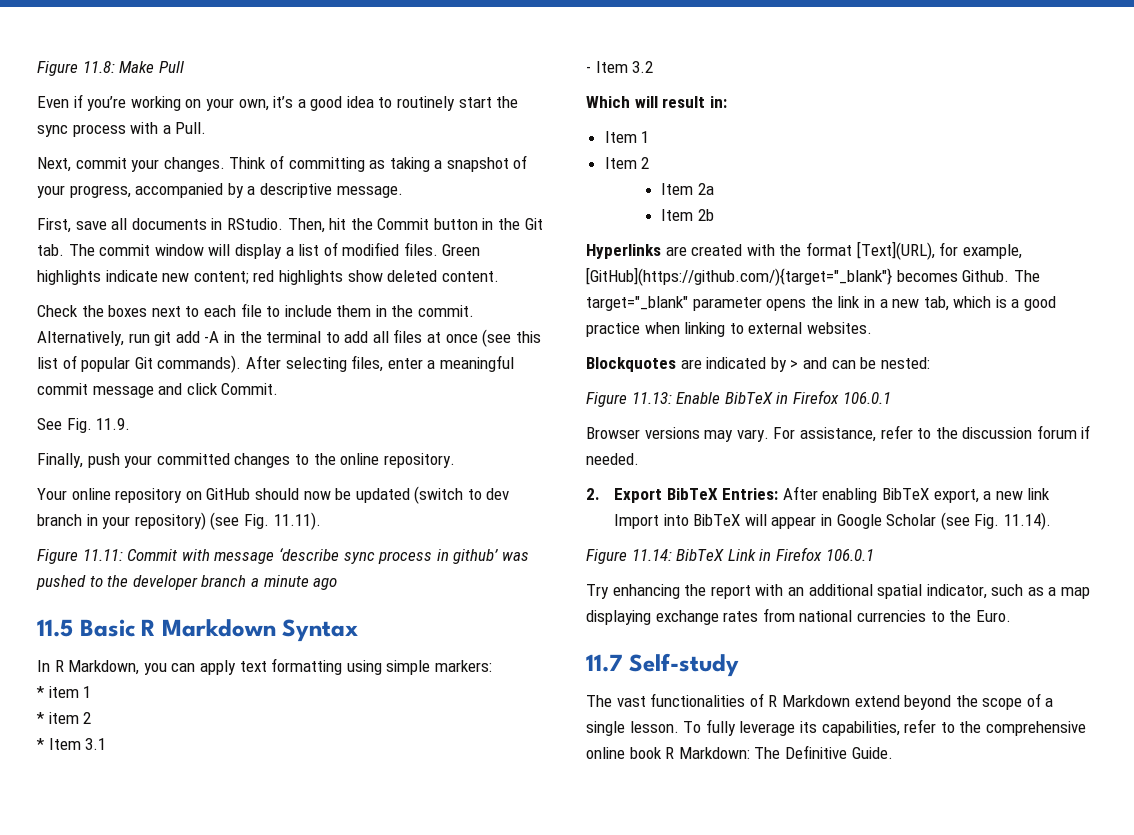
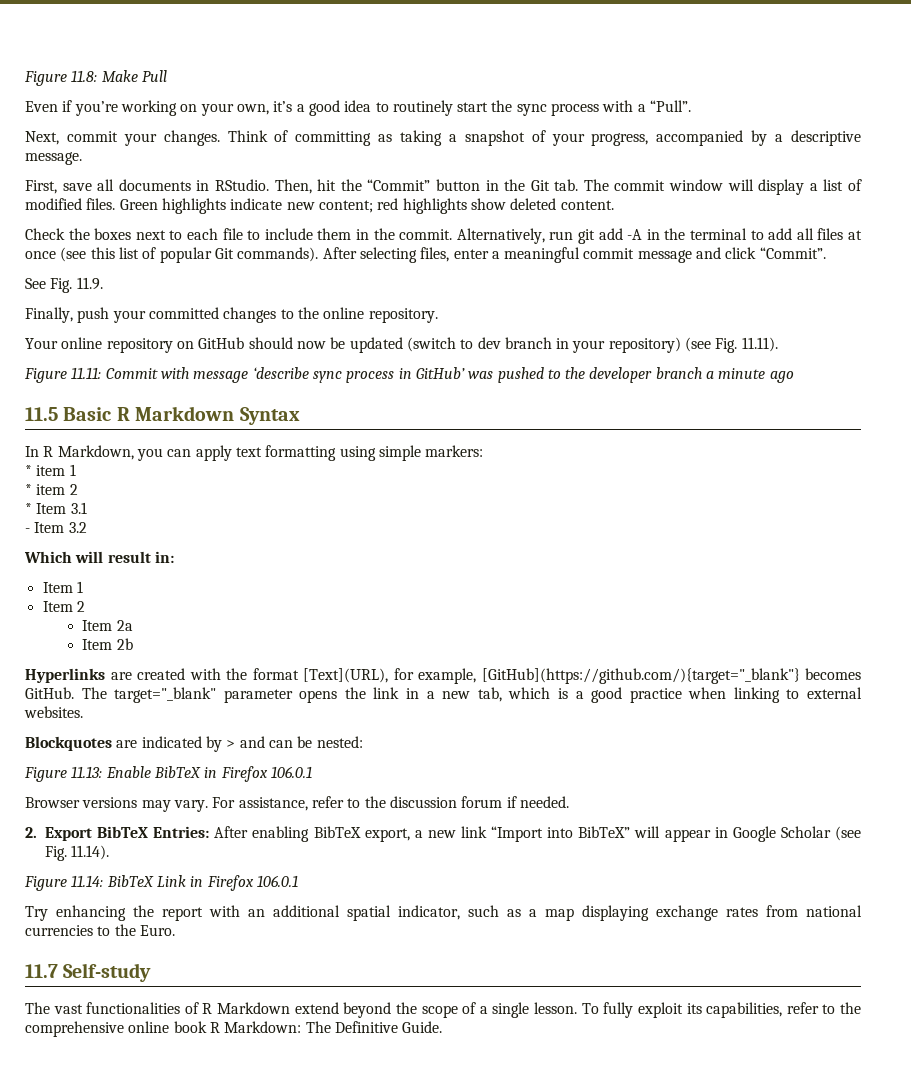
[175,122,207,134] Pull. -> [650,100,692,112] “Pull”.
[377,218,430,230] Commit -> [367,179,431,191] “Commit”
[221,383,279,395] Commit. -> [759,247,826,259] “Commit”.
[453,549,499,564] github’ -> [415,367,465,379] GitHub’
[962,270,1010,282] Github. -> [25,687,74,699] GitHub.
[614,514,741,529] Import into BibTeX -> [491,826,631,842] “Import into BibTeX”
[739,721,796,736] leverage -> [637,1002,683,1018] exploit

